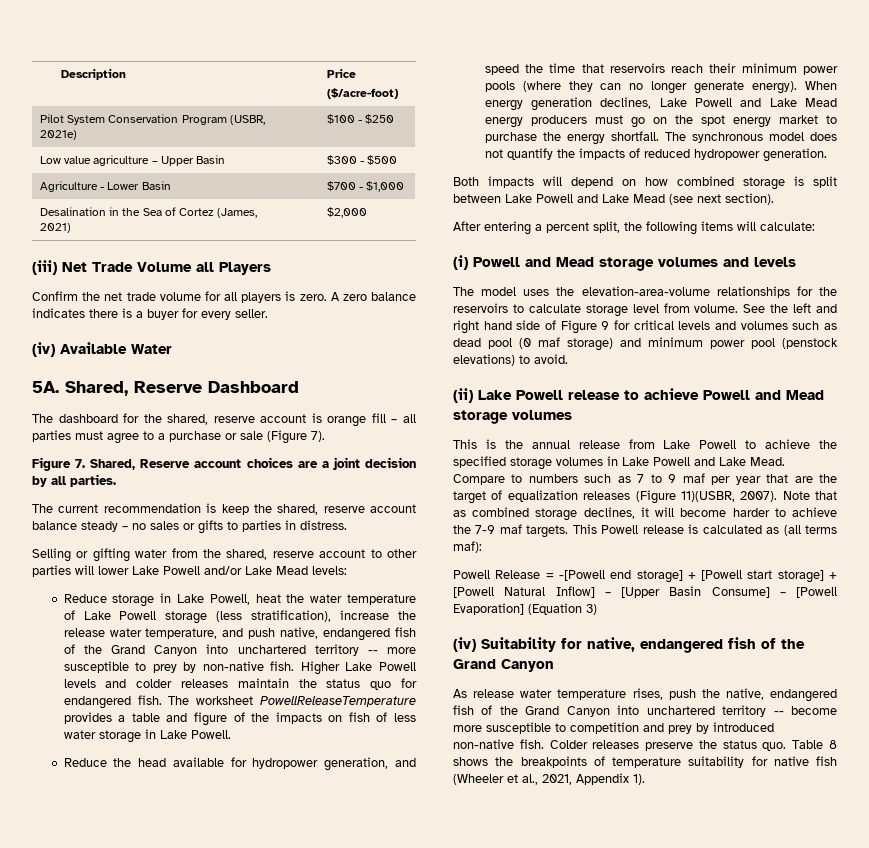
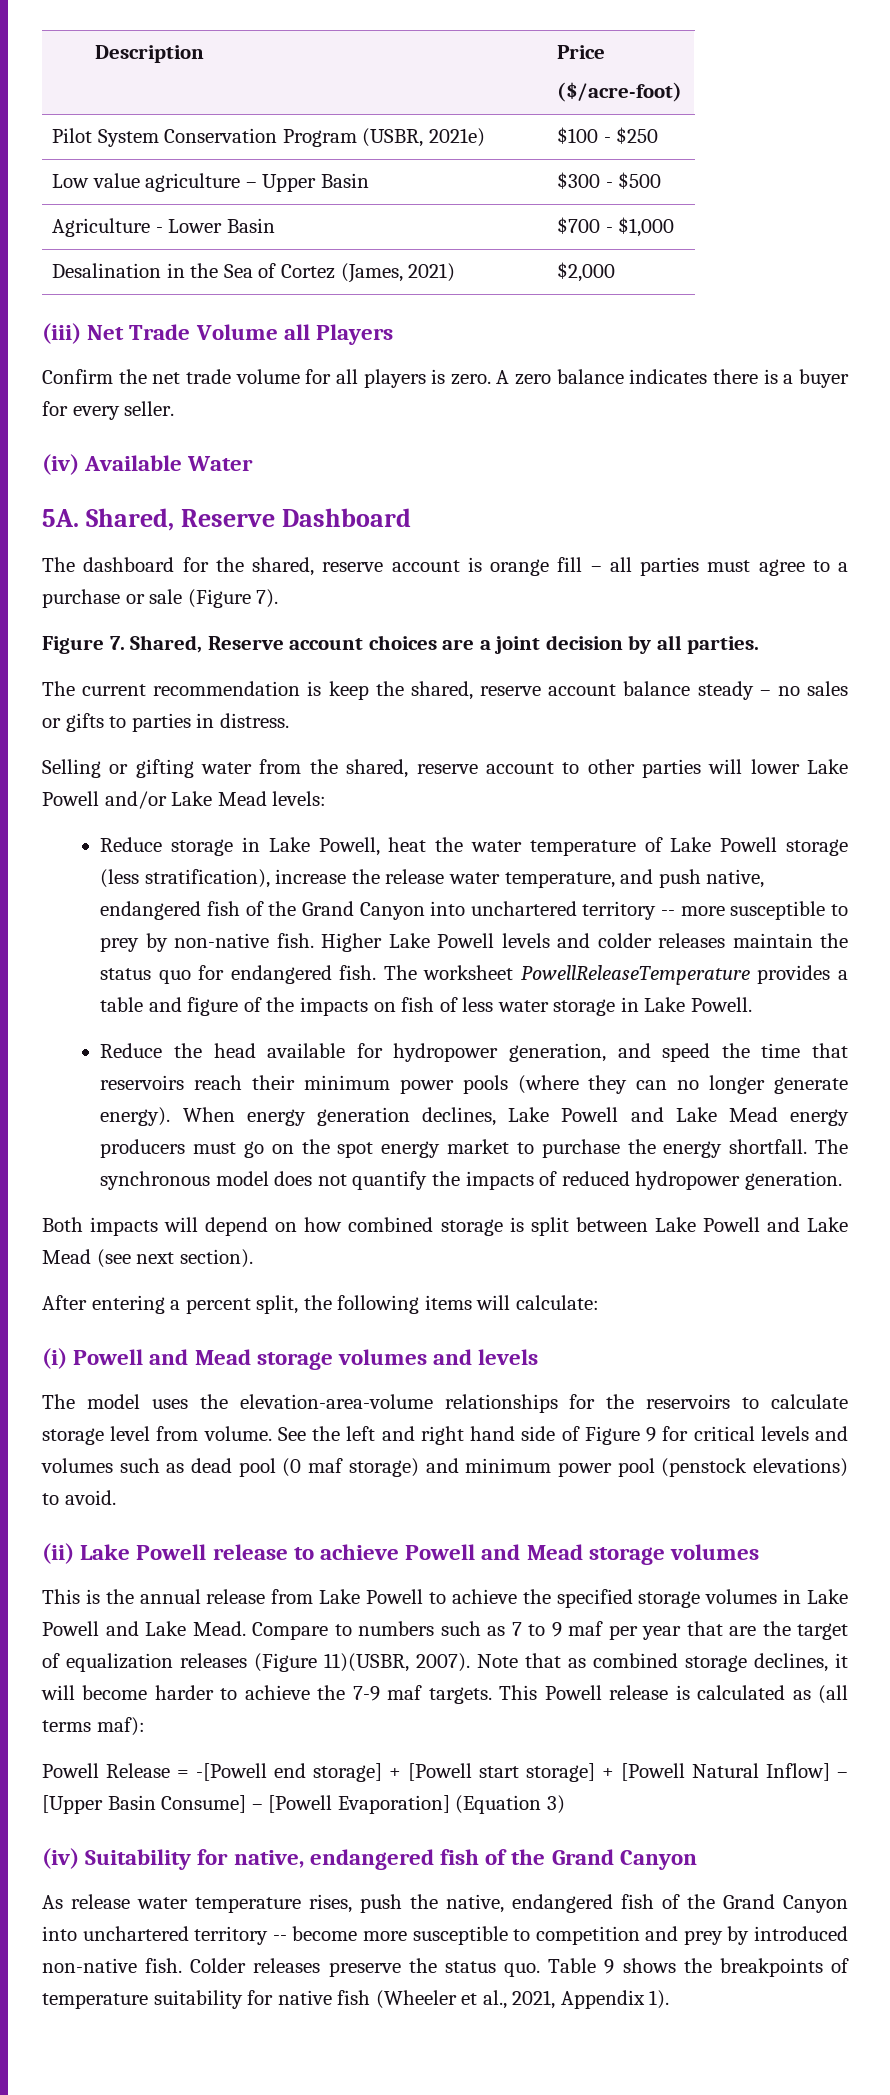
[829,740,837,749] 8 -> [604,1959,615,1974] 9

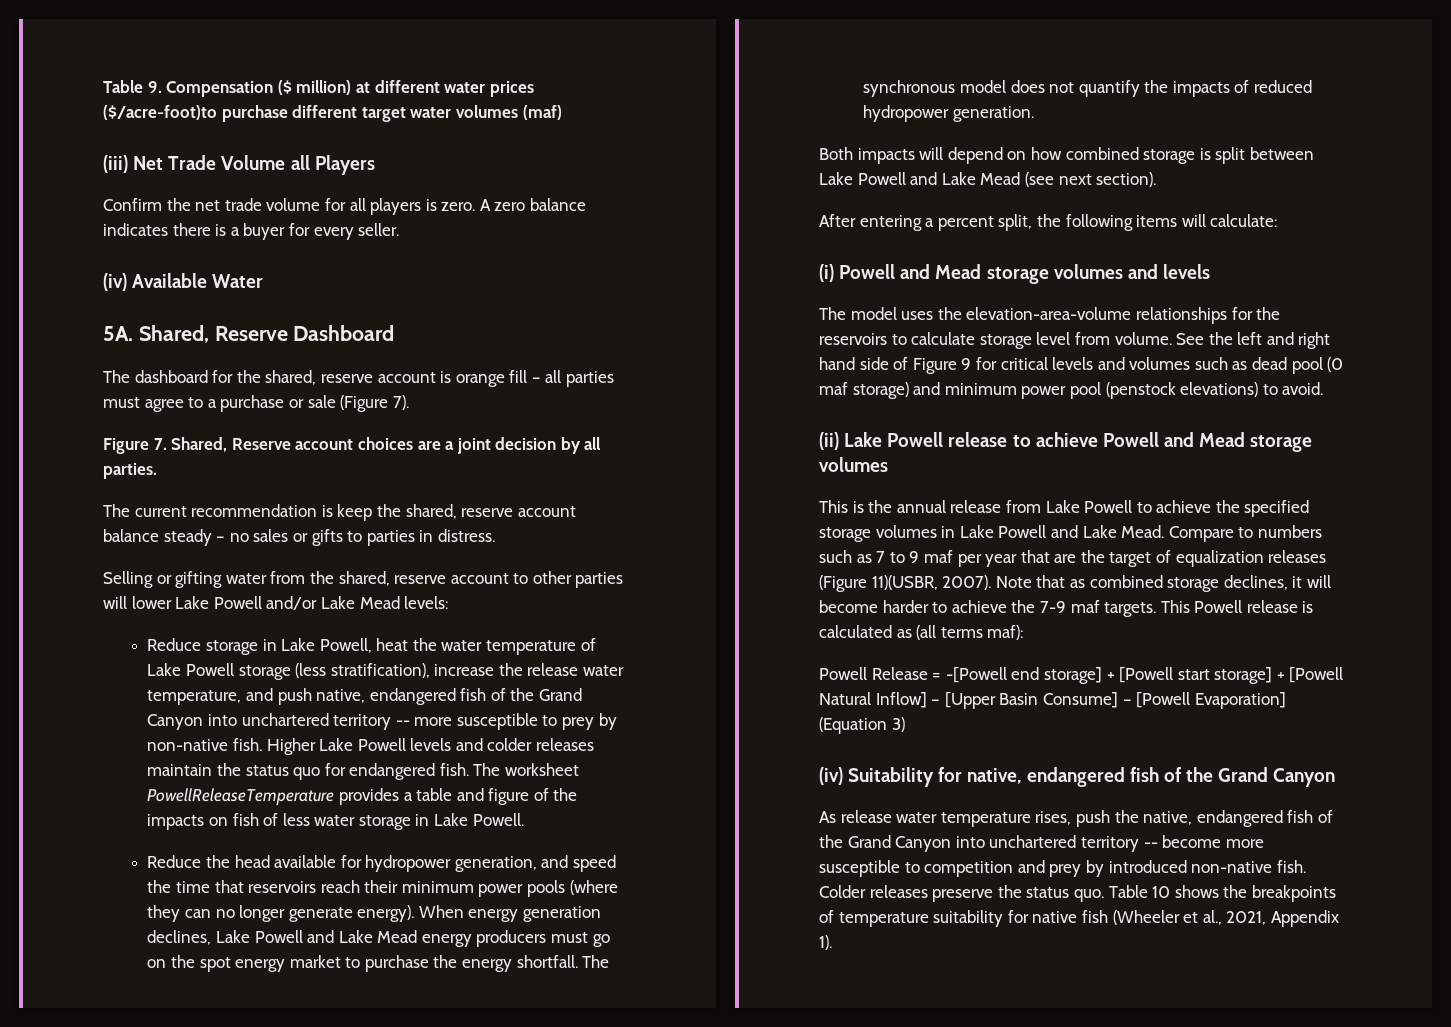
[95,45,205,63] [557,45,606,59] [557,82,683,102] [52,128,486,147] [557,127,659,144] [52,173,370,192] [557,172,662,189] [52,218,275,237] [557,217,675,237] [52,263,456,283] [557,262,616,282] Description | Price // ($/acre-foot) // Pilot System Conservation Program (USBR, 2021e) | $100 - $250 // Low value agriculture – Upper Basin | $300 - $500 // Agriculture - Lower Basin | $700 - $1,000 // Desalination in the Sea of Cortez (James, 2021) | $2,000 -> [103,80,534,97] [103,105,562,122] Table 9. Compensation ($ million) at different water prices ($/acre-foot)to purchase different target water volumes (maf)
[604,1959,615,1974] 9 -> [1152,886,1171,898] 10

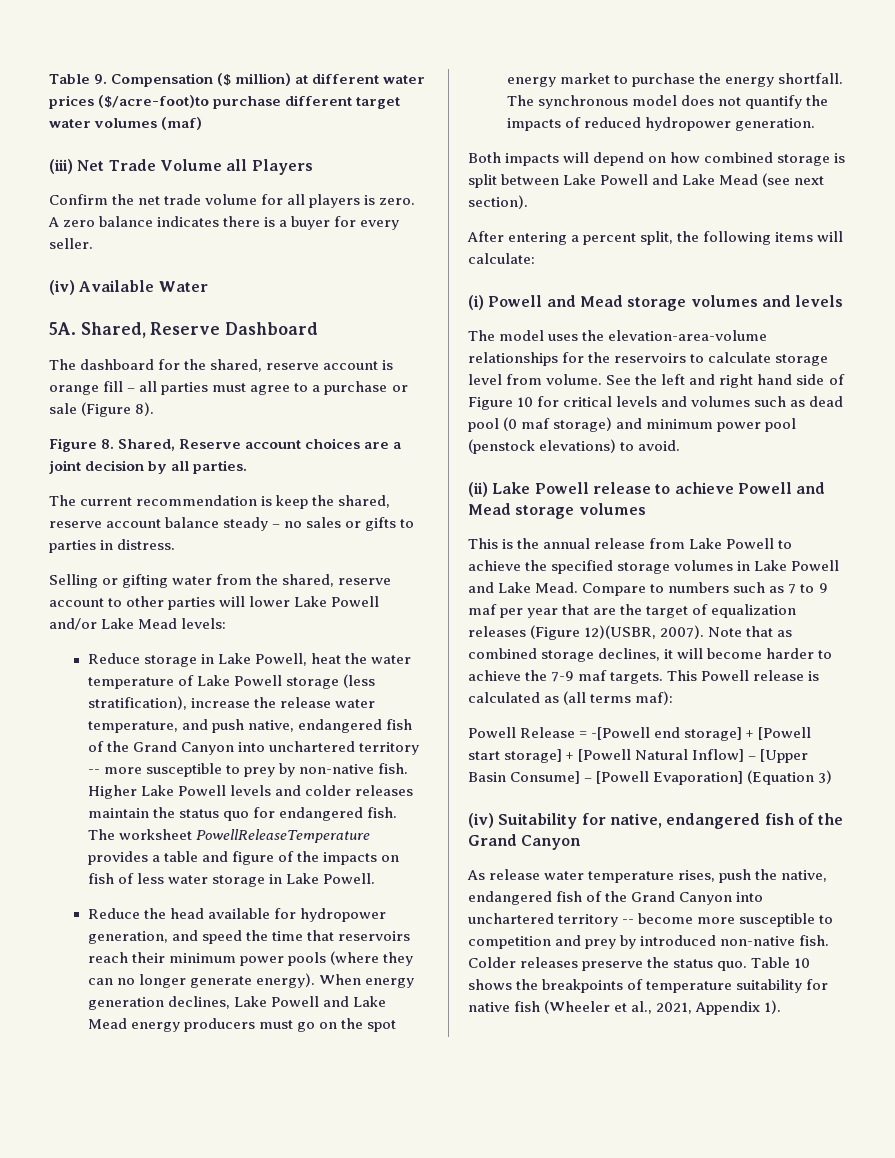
[392,395,409,410] [103,438,167,454] 7). // Figure 7. -> [135,402,155,416] [49,438,115,452] 8). // Figure 8.
[961,358,972,370] 9 -> [517,397,534,407] 10
[871,575,938,590] 11)(USBR, -> [584,625,657,639] 12)(USBR,

